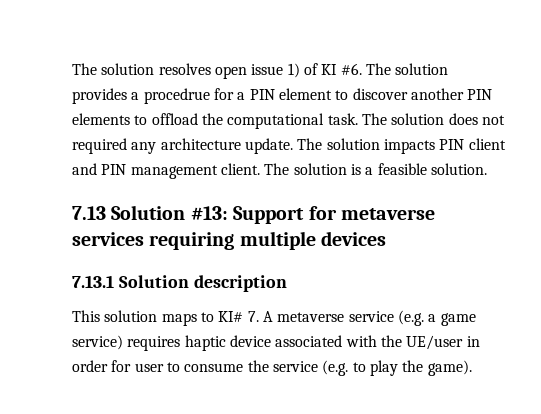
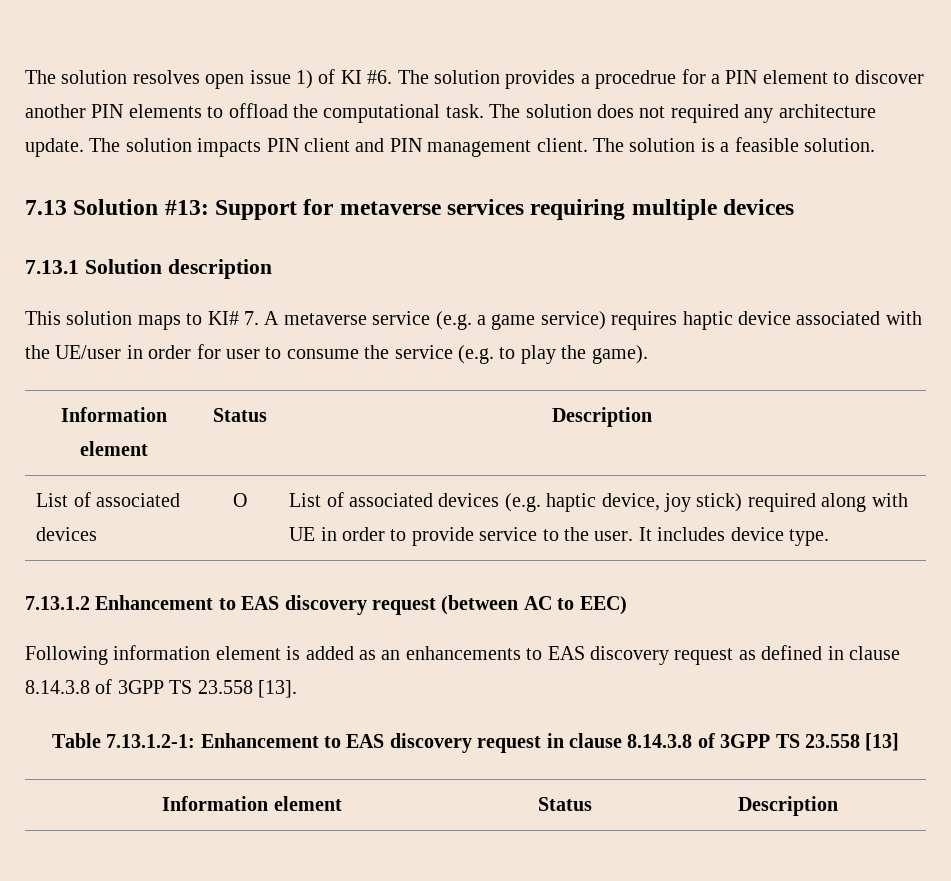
(472, 368) none -> [60,407,167,422] [79,441,148,456] [213,408,267,422] [552,407,652,427] [36,492,181,507] [36,527,98,541] [233,493,247,507] [289,492,908,512] [289,527,830,546] [25,595,627,615] [25,645,900,665] [25,679,297,698] [51,733,900,753] [162,796,342,811] [537,797,592,811] [738,796,838,816] // Information element | Status | Description // List of associated devices | O | List of associated devices (e.g. haptic device, joy stick) required along with UE in order to provide service to the user. It includes device type. // 7.13.1.2 Enhancement to EAS discovery request (between AC to EEC) // Following information element is added as an enhancements to EAS discovery request as defined in clause 8.14.3.8 of 3GPP TS 23.558 [13]. // Table 7.13.1.2-1: Enhancement to EAS discovery request in clause 8.14.3.8 of 3GPP TS 23.558 [13] // Information element | Status | Description

